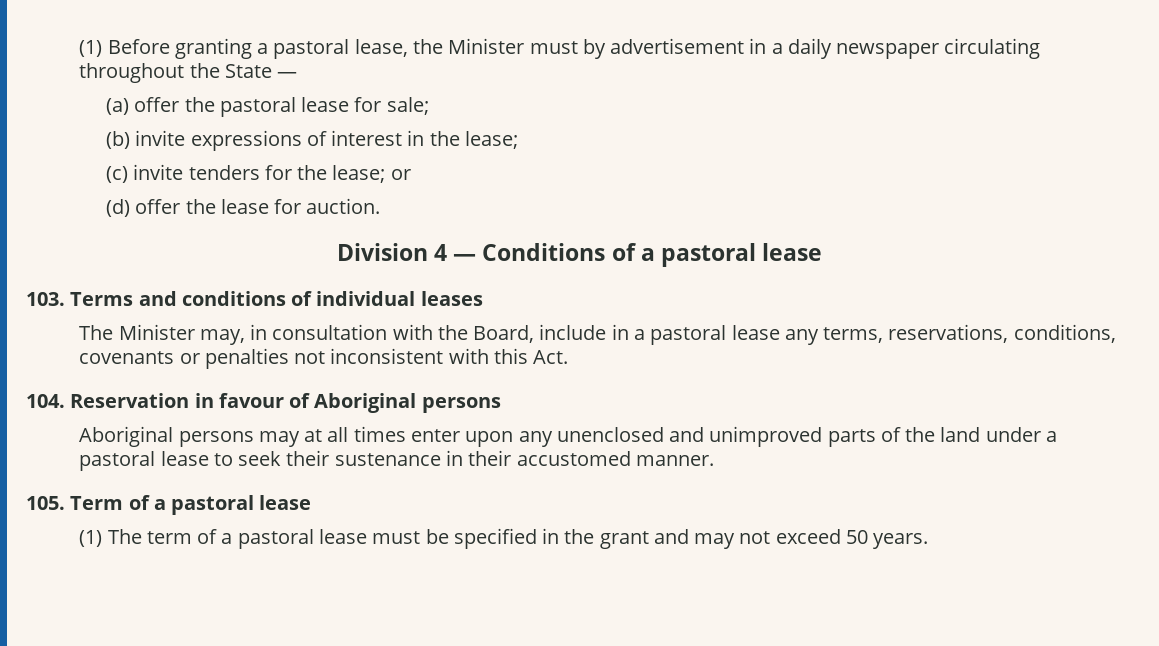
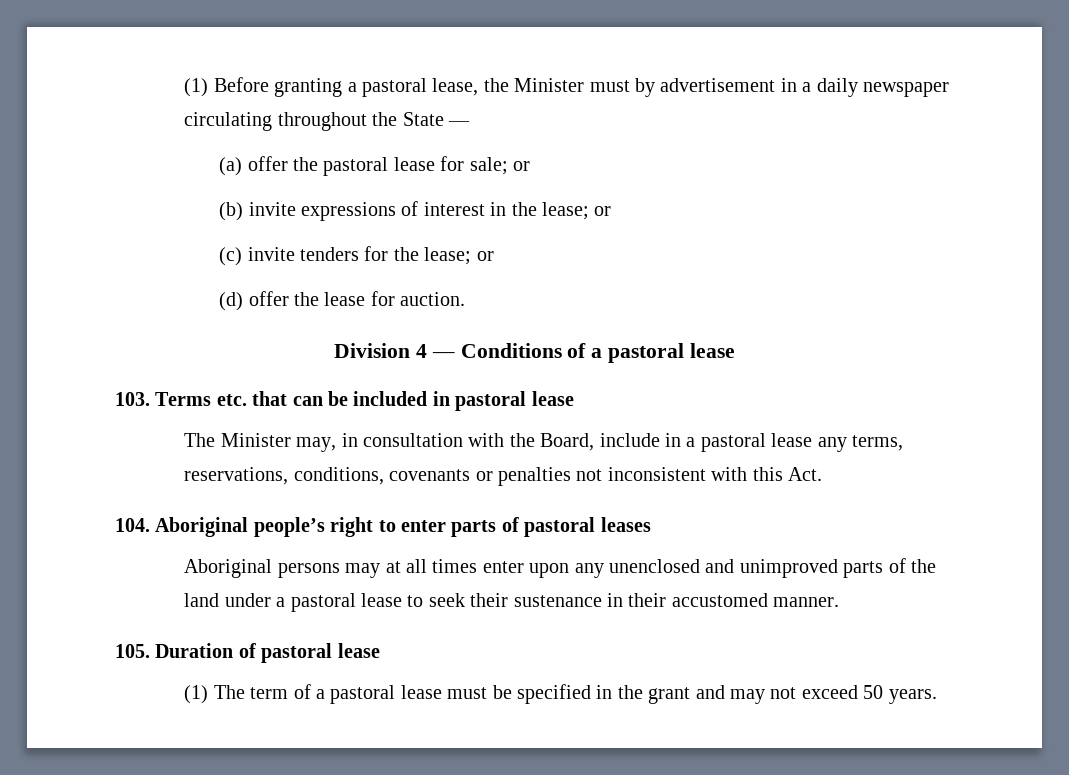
(429, 106) none -> [512,161,530,171] or
(518, 140) none -> [594,206,612,216] or
[138,291,483,306] and conditions of individual leases -> [216,391,574,411] etc. that can be included in pastoral lease
[70,393,501,413] Reservation in favour of Aboriginal persons -> [155,517,651,537] Aboriginal people’s right to enter parts of pastoral leases
[70,495,166,510] Term of a -> [155,643,256,658] Duration of

